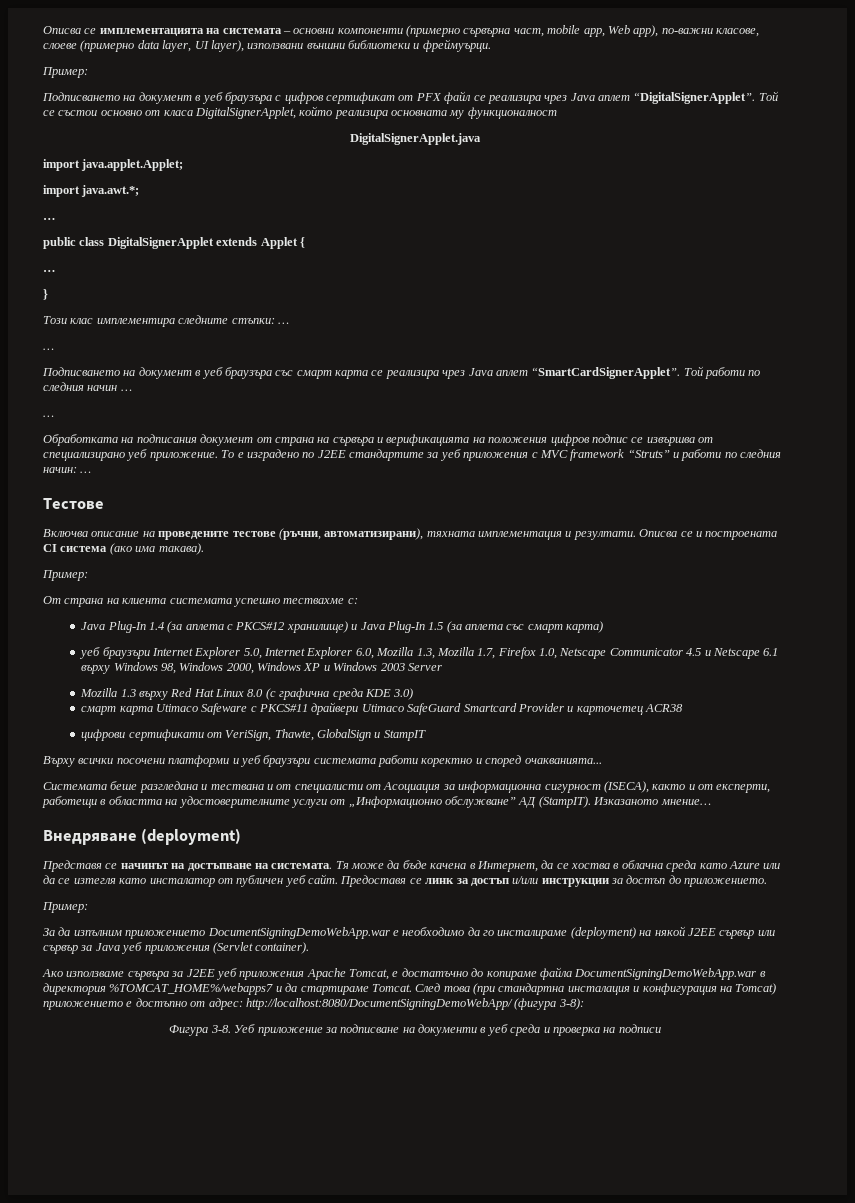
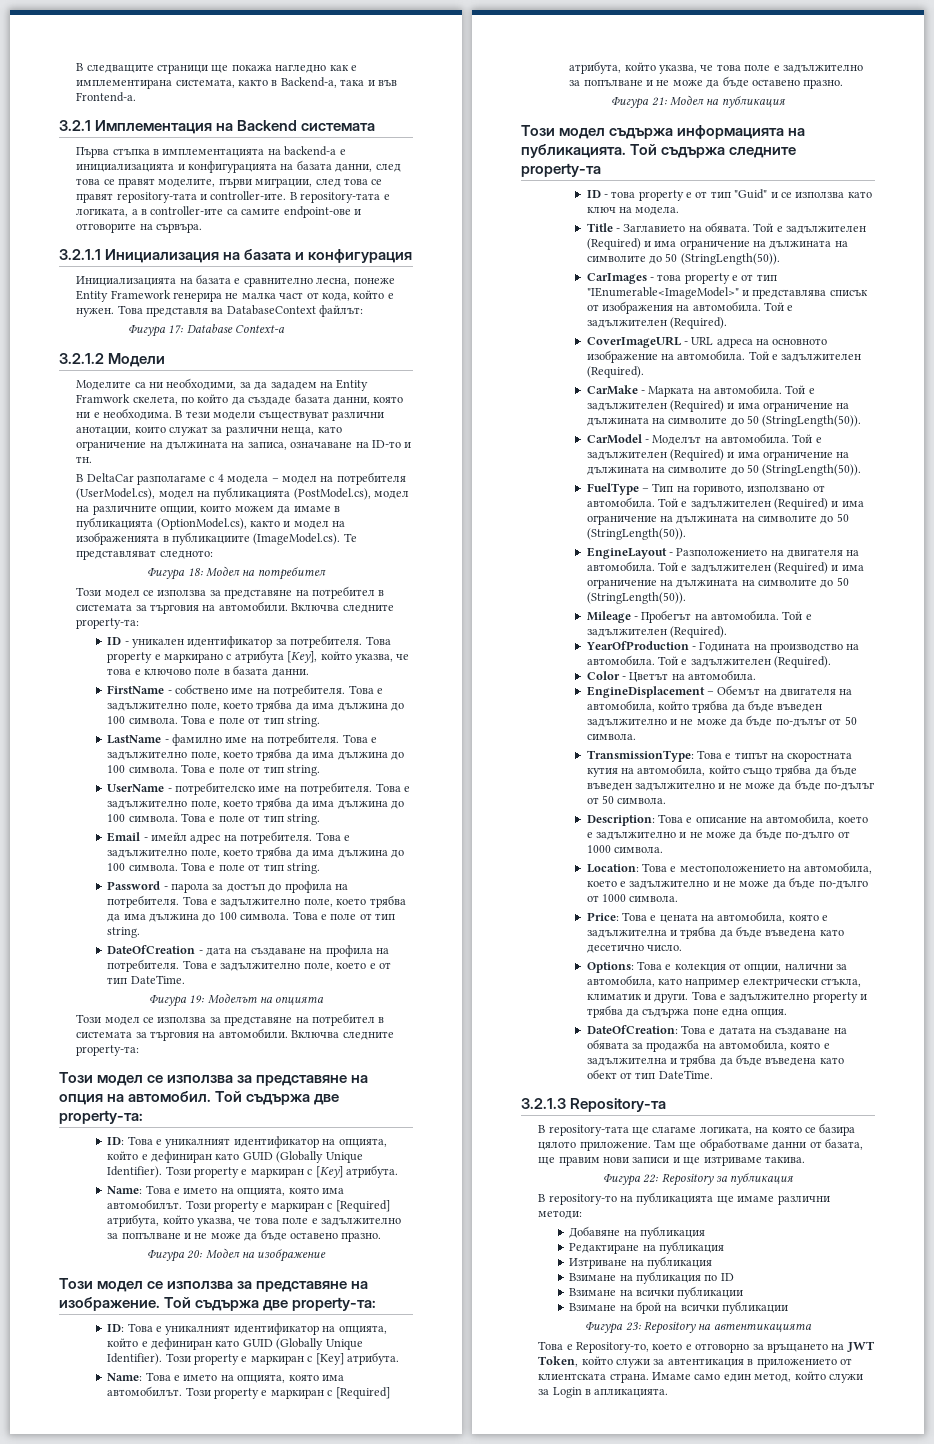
[43,25,759,37] [43,39,491,52] [42,67,88,78] [42,91,779,104] [43,106,557,119] [350,133,481,145] [43,159,184,171] [43,185,140,197] [43,217,56,220] [43,237,305,249] [43,269,56,272] [43,289,48,300] [43,315,289,327] [43,348,54,350] [42,366,761,379] [43,382,132,391] [43,415,54,417] [43,434,713,446] [43,449,782,461] [43,467,92,473] [43,498,104,509] [43,528,778,540] [43,543,204,555] [42,570,88,581] [43,596,358,607] [81,621,604,633] [79,647,779,659] [81,662,442,674] [80,688,414,700] [81,702,684,715] [81,729,426,741] [43,755,602,767] [43,781,771,793] [42,796,711,808] [43,828,242,845] [42,860,781,872] [43,874,768,887] [42,902,88,913] [43,926,775,939] [43,942,310,954] [42,967,766,980] [43,983,777,995] [43,998,584,1010] [169,1024,661,1036] Описва се имплементацията на системата – основни компоненти (примерно сървърна част, mobile app, Web app), по-важни класове, слоеве (примерно data layer, UI layer), използвани външни библиотеки и фреймуърци. // Пример: // Подписването на документ в уеб браузъра с цифров сертификат от PFX файл се реализира чрез Java аплет “DigitalSignerApplet”. Той се състои основно от класа DigitalSignerApplet, който реализира основната му функционалност // DigitalSignerApplet.java // import java.applet.Applet; // import java.awt.*; // … // public class DigitalSignerApplet extends Applet { // … // } // Този клас имплементира следните стъпки: … // … // Подписването на документ в уеб браузъра със смарт карта се реализира чрез Java аплет “SmartCardSignerApplet”. Той работи по следния начин … // … // Обработката на подписания документ от страна на сървъра и верификацията на положения цифров подпис се извършва от специализирано уеб приложение. То е изградено по J2EE стандартите за уеб приложения с MVC framework “Struts” и работи по следния начин: … // Тестове // Включва описание на проведените тестове (ръчни, автоматизирани), тяхната имплементация и резултати. Описва се и построената CI система (ако има такава). // Пример: // От страна на клиента системата успешно тествахме с: // Java Plug-In 1.4 (за аплета с PKCS#12 хранилище) и Java Plug-In 1.5 (за аплета със смарт карта) // уеб браузъри Internet Explorer 5.0, Internet Explorer 6.0, Mozilla 1.3, Mozilla 1.7, Firefox 1.0, Netscape Communicator 4.5 и Netscape 6.1 върху Windows 98, Windows 2000, Windows XP и Windows 2003 Server // Mozilla 1.3 върху Red Hat Linux 8.0 (с графична среда KDE 3.0) // смарт карта Utimaco Safeware с PKCS#11 драйвери Utimaco SafeGuard Smartcard Provider и карточетец ACR38 // цифрови сертификати от VeriSign, Thawte, GlobalSign и StampIT // Върху всички посочени платформи и уеб браузъри системата работи коректно и според очакванията... // Системата беше разгледана и тествана и от специалисти от Асоциация за информационна сигурност (ISECA), както и от експерти, работещи в областта на удостоверителните услуги от „Информационно обслужване” АД (StampIT). Изказаното мнение… // Внедряване (deployment) // Представя се начинът на достъпване на системата. Тя може да бъде качена в Интернет, да се хоства в облачна среда като Azure или да се изтегля като инсталатор от публичен уеб сайт. Предоставя се линк за достъп и/или инструкции за достъп до приложението. // Пример: // За да изпълним приложението DocumentSigningDemoWebApp.war е необходимо да го инсталираме (deployment) на някой J2EE сървър или сървър за Java уеб приложения (Servlet container). // Ако използваме сървъра за J2EE уеб приложения Apache Tomcat, е достатъчно до копираме файла DocumentSigningDemoWebApp.war в директория %TOMCAT_HOME%/webapps7 и да стартираме Tomcat. След това (при стандартна инсталация и конфигурация на Tomcat) приложението е достъпно от адрес: http://localhost:8080/DocumentSigningDemoWebApp/ (фигура 3-8): // Фигура 3-8. Уеб приложение за подписване на документи в уеб среда и проверка на подписи -> [76,63,357,74] [76,77,397,89] [76,92,137,102] [59,120,376,134] [76,146,346,158] [76,160,401,173] [76,178,383,188] [76,191,390,203] [76,206,361,218] [76,223,202,233] [59,249,413,263] [76,274,395,287] [76,290,394,302] [76,305,364,317] [127,324,286,337] [59,353,166,367] [76,378,369,391] [76,393,404,405] [76,408,384,421] [76,426,342,436] [76,440,412,451] [76,456,93,463] [76,472,406,485] [76,487,410,500] [76,505,340,515] [76,517,346,530] [76,532,357,545] [76,550,213,560] [147,566,326,580] [76,586,385,599] [76,601,394,614] [76,618,140,629] [107,635,391,648] [107,650,410,663] [107,665,309,677] [107,684,383,697] [107,699,404,712] [107,715,320,727] [107,733,377,746] [107,748,404,761] [107,764,320,776] [107,782,410,795] [107,797,404,810] [107,813,320,825] [107,831,350,844] [107,846,404,859] [107,862,320,874] [107,881,348,893] [107,895,406,908] [107,911,395,922] [107,927,141,938] [107,945,389,957] [107,959,391,972] [107,975,185,984] [148,993,325,1007] [76,1013,385,1026] [76,1028,394,1041] [76,1045,140,1056] [59,1072,369,1086] [59,1091,340,1105] [59,1110,143,1124] [107,1136,387,1148] [107,1151,363,1163] [107,1165,398,1178] [107,1185,344,1196] [107,1199,390,1212] [107,1214,401,1227] [107,1229,382,1242] [146,1248,327,1262] [59,1278,369,1292] [59,1297,377,1311] [107,1323,387,1335] [107,1338,363,1350] [107,1352,399,1365] [107,1372,344,1383] [107,1386,390,1399] [569,61,863,74] [569,76,844,89] [611,95,786,109] [521,125,806,139] [521,144,797,158] [521,163,601,177] [586,189,872,201] [586,207,680,215] [586,222,867,234] [586,238,848,250] [586,253,780,265] [586,273,777,284] [586,287,868,299] [586,301,794,314] [586,317,727,329] [586,336,828,348] [586,350,862,363] [586,366,644,378] [586,384,815,397] [586,400,850,412] [586,415,862,427] [586,433,822,445] [586,449,850,461] [586,464,862,476] [586,483,825,495] [586,497,864,510] [586,513,849,525] [586,528,686,540] [586,547,860,559] [586,561,864,574] [586,577,849,589] [586,592,686,604] [586,610,812,623] [586,626,727,638] [585,641,860,653] [586,655,831,668] [586,670,756,682] [586,685,853,698] [586,700,823,713] [586,715,857,727] [586,734,636,740] [586,750,853,762] [586,764,858,777] [586,779,875,791] [586,795,667,804] [586,813,868,826] [586,828,850,840] [586,845,663,853] [586,862,873,874] [586,877,868,889] [586,894,679,902] [586,911,829,923] [586,926,844,939] [586,944,682,953] [586,961,848,973] [586,975,861,988] [586,991,868,1003] [586,1005,788,1018] [586,1025,847,1036] [586,1039,830,1052] [586,1054,844,1067] [586,1069,713,1079] [521,1098,667,1112] [538,1123,856,1136] [538,1138,863,1151] [538,1156,805,1166] [602,1173,795,1186] [538,1192,830,1205] [538,1210,583,1219] [569,1226,705,1239] [569,1241,724,1254] [569,1256,712,1269] [569,1271,734,1284] [569,1286,744,1299] [569,1301,789,1314] [585,1321,812,1334] [538,1341,875,1353] [538,1356,852,1368] [538,1371,863,1383] [538,1387,669,1398] В следващите страници ще покажа нагледно как е имплементирана системата, както в Backend-a, така и във Frontend-a. // 3.2.1 Имплементация на Backend системата // Първа стъпка в имплементацията на backend-a е инициализацията и конфигурацията на базата данни, след това се правят моделите, първи миграции, след това се правят repository-тата и controller-ите. В repository-тата е логиката, а в controller-ите са самите endpoint-ове и отговорите на сървъра. // 3.2.1.1 Инициализация на базата и конфигурация // Инициализацията на базата е сравнително лесна, понеже Entity Framework генерира не малка част от кода, който е нужен. Това представля ва DatabaseContext файлът: // Фигура 17: Database Context-a // 3.2.1.2 Модели // Моделите са ни необходими, за да зададем на Entity Framwork скелета, по който да създаде базата данни, която ни е необходима. В тези модели съществуват различни анотации, които служат за различни неща, като ограничение на дължината на записа, означаване на ID-то и тн. // В DeltaCar разполагаме с 4 модела – модел на потребителя (UserModel.cs), модел на публикацията (PostModel.cs), модел на различните опции, които можем да имаме в публикацията (OptionModel.cs), както и модел на изображенията в публикациите (ImageModel.cs). Те представляват следното: // Фигура 18: Модел на потребител // Този модел се използва за представяне на потребител в системата за търговия на автомобили. Включва следните property-та: // ID - уникален идентификатор за потребителя. Това property е маркирано с атрибута [Key], който указва, че това е ключово поле в базата данни. // FirstName - собствено име на потребителя. Това е задължително поле, което трябва да има дължина до 100 символа. Това е поле от тип string. // LastName - фамилно име на потребителя. Това е задължително поле, което трябва да има дължина до 100 символа. Това е поле от тип string. // UserName - потребителско име на потребителя. Това е задължително поле, което трябва да има дължина до 100 символа. Това е поле от тип string. // Email - имейл адрес на потребителя. Това е задължително поле, което трябва да има дължина до 100 символа. Това е поле от тип string. // Password - парола за достъп до профила на потребителя. Това е задължително поле, което трябва да има дължина до 100 символа. Това е поле от тип string. // DateOfCreation - дата на създаване на профила на потребителя. Това е задължително поле, което е от тип DateTime. // Фигура 19: Моделът на опцията // Този модел се използва за представяне на потребител в системата за търговия на автомобили. Включва следните property-та: // Този модел се използва за представяне на опция на автомобил. Той съдържа две property-та: // ID: Това е уникалният идентификатор на опцията, който е дефиниран като GUID (Globally Unique Identifier). Този property е маркиран с [Key] атрибута. // Name: Това е името на опцията, която има автомобилът. Този property е маркиран с [Required] атрибута, който указва, че това поле е задължително за попълване и не може да бъде оставено празно. // Фигура 20: Модел на изображение // Този модел се използва за представяне на изображение. Той съдържа две property-та: // ID: Това е уникалният идентификатор на опцията, който е дефиниран като GUID (Globally Unique Identifier). Този property е маркиран с [Key] атрибута. // Name: Това е името на опцията, която има автомобилът. Този property е маркиран с [Required] атрибута, който указва, че това поле е задължително за попълване и не може да бъде оставено празно. // Фигура 21: Модел на публикация // Този модел съдържа информацията на публикацията. Той съдържа следните property-та // ID - това property е от тип "Guid" и се използва като ключ на модела. // Title - Заглавието на обявата. Той е задължителен (Required) и има ограничение на дължината на символите до 50 (StringLength(50)). // CarImages - това property е от тип "IEnumerable<ImageModel>" и представлява списък от изображения на автомобила. Той е задължителен (Required). // CoverImageURL - URL адреса на основното изображение на автомобила. Той е задължителен (Required). // CarMake - Марката на автомобила. Той е задължителен (Required) и има ограничение на дължината на символите до 50 (StringLength(50)). // CarModel - Моделът на автомобила. Той е задължителен (Required) и има ограничение на дължината на символите до 50 (StringLength(50)). // FuelType – Тип на горивото, използвано от автомобила. Той е задължителен (Required) и има ограничение на дължината на символите до 50 (StringLength(50)). // EngineLayout - Разположението на двигателя на автомобила. Той е задължителен (Required) и има ограничение на дължината на символите до 50 (StringLength(50)). // Mileage - Пробегът на автомобила. Той е задължителен (Required). // YearOfProduction - Годината на производство на автомобила. Той е задължителен (Required). // Color - Цветът на автомобила. // EngineDisplacement – Обемът на двигателя на автомобила, който трябва да бъде въведен задължително и не може да бъде по-дълъг от 50 символа. // TransmissionType: Това е типът на скоростната кутия на автомобила, който също трябва да бъде въведен задължително и не може да бъде по-дълъг от 50 символа. // Description: Това е описание на автомобила, което е задължително и не може да бъде по-дълго от 1000 символа. // Location: Това е местоположението на автомобила, което е задължително и не може да бъде по-дълго от 1000 символа. // Price: Това е цената на автомобила, която е задължителна и трябва да бъде въведена като десетично число. // Options: Това е колекция от опции, налични за автомобила, като например електрически стъкла, климатик и други. Това е задължително property и трябва да съдържа поне една опция. // DateOfCreation: Това е датата на създаване на обявата за продажба на автомобила, която е задължителна и трябва да бъде въведена като обект от тип DateTime. // 3.2.1.3 Repository-та // В repository-тата ще слагаме логиката, на която се базира цялото приложение. Там ще обработваме данни от базата, ще правим нови записи и ще изтриваме такива. // Фигура 22: Repository за публикация // В repository-то на публикацията ще имаме различни методи: // Добавяне на публикация // Редактиране на публикация // Изтриване на публикация // Взимане на публикация по ID // Взимане на всички публикации // Взимане на брой на всички публикации // Фигура 23: Repository на автентикацията // Това е Repository-то, което е отговорно за връщането на JWT Token, който служи за автентикация в приложението от клиентската страна. Имаме само един метод, който служи за Login в апликацията.

